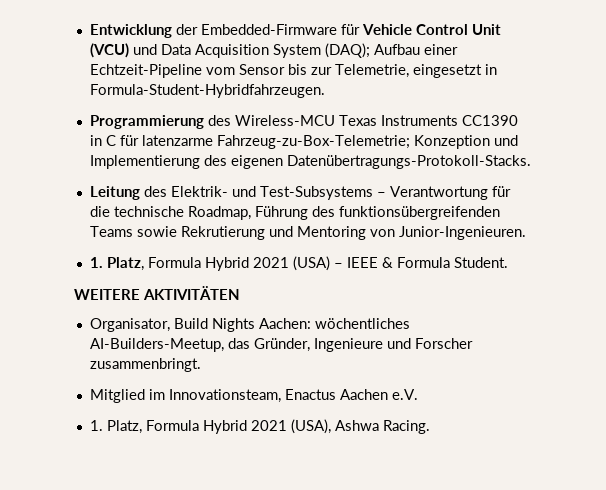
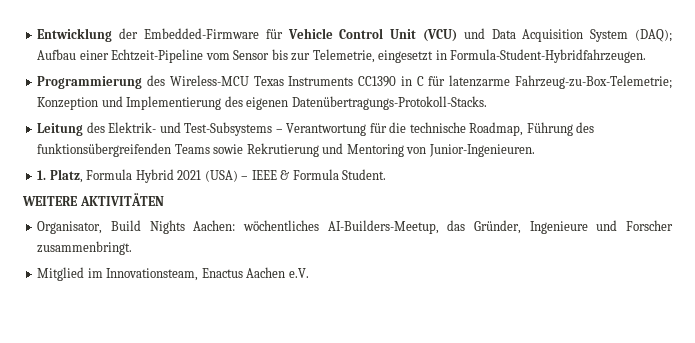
[89,419,430,434] // 1. Platz, Formula Hybrid 2021 (USA), Ashwa Racing. -> (309, 273) none

